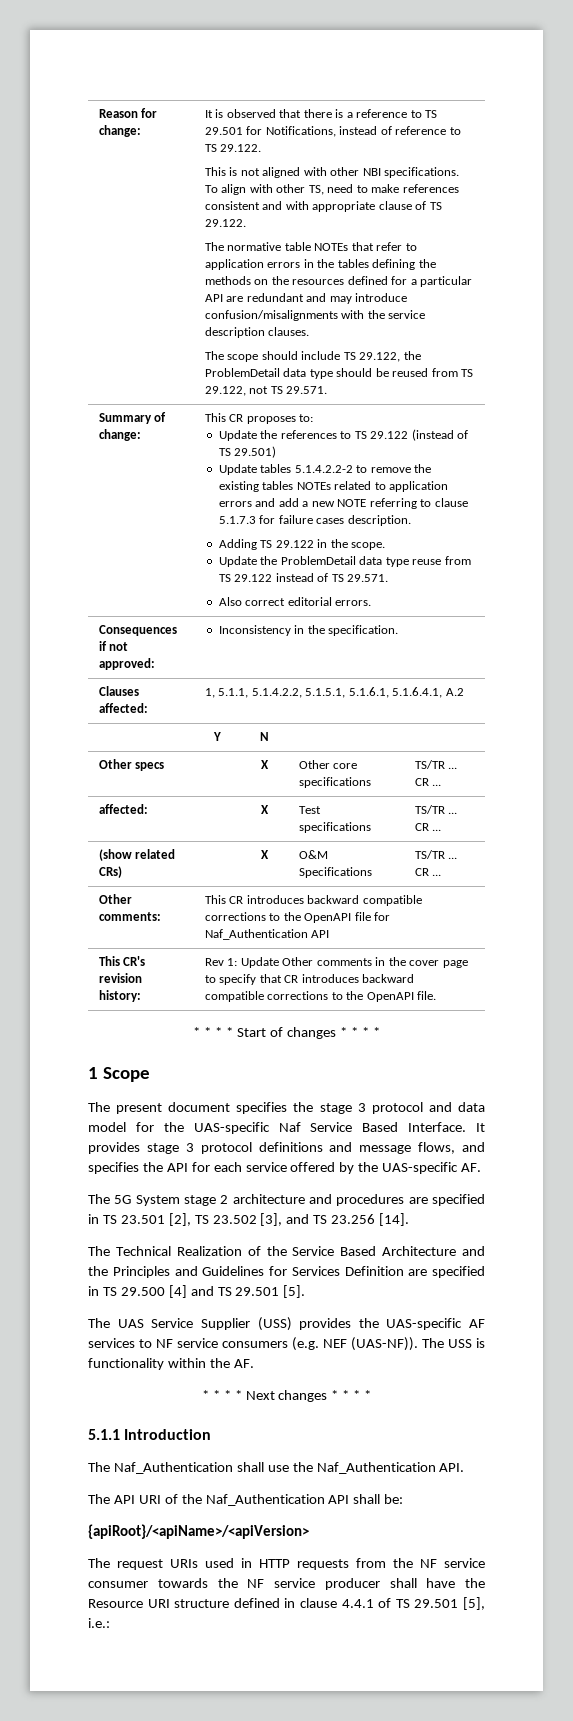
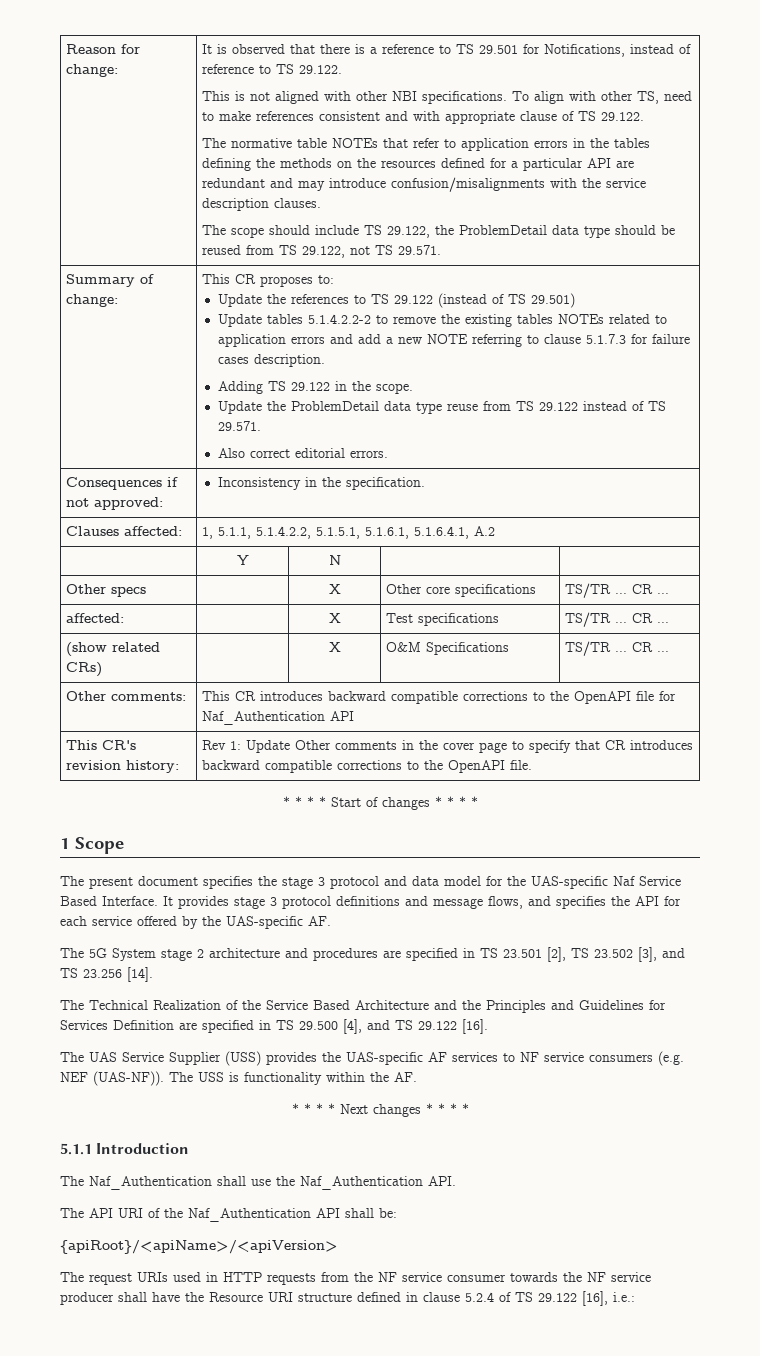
[168,1285,306,1298] [4] and TS 29.501 [5]. -> [343,1019,488,1034] [4], and TS 29.122 [16].
[341,1597,486,1610] 4.4.1 of TS 29.501 [5], -> [465,1291,608,1306] 5.2.4 of TS 29.122 [16],

